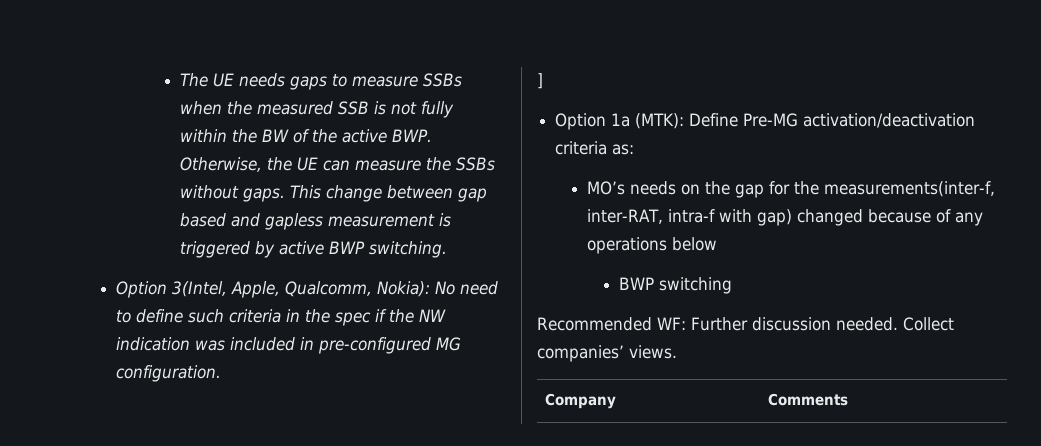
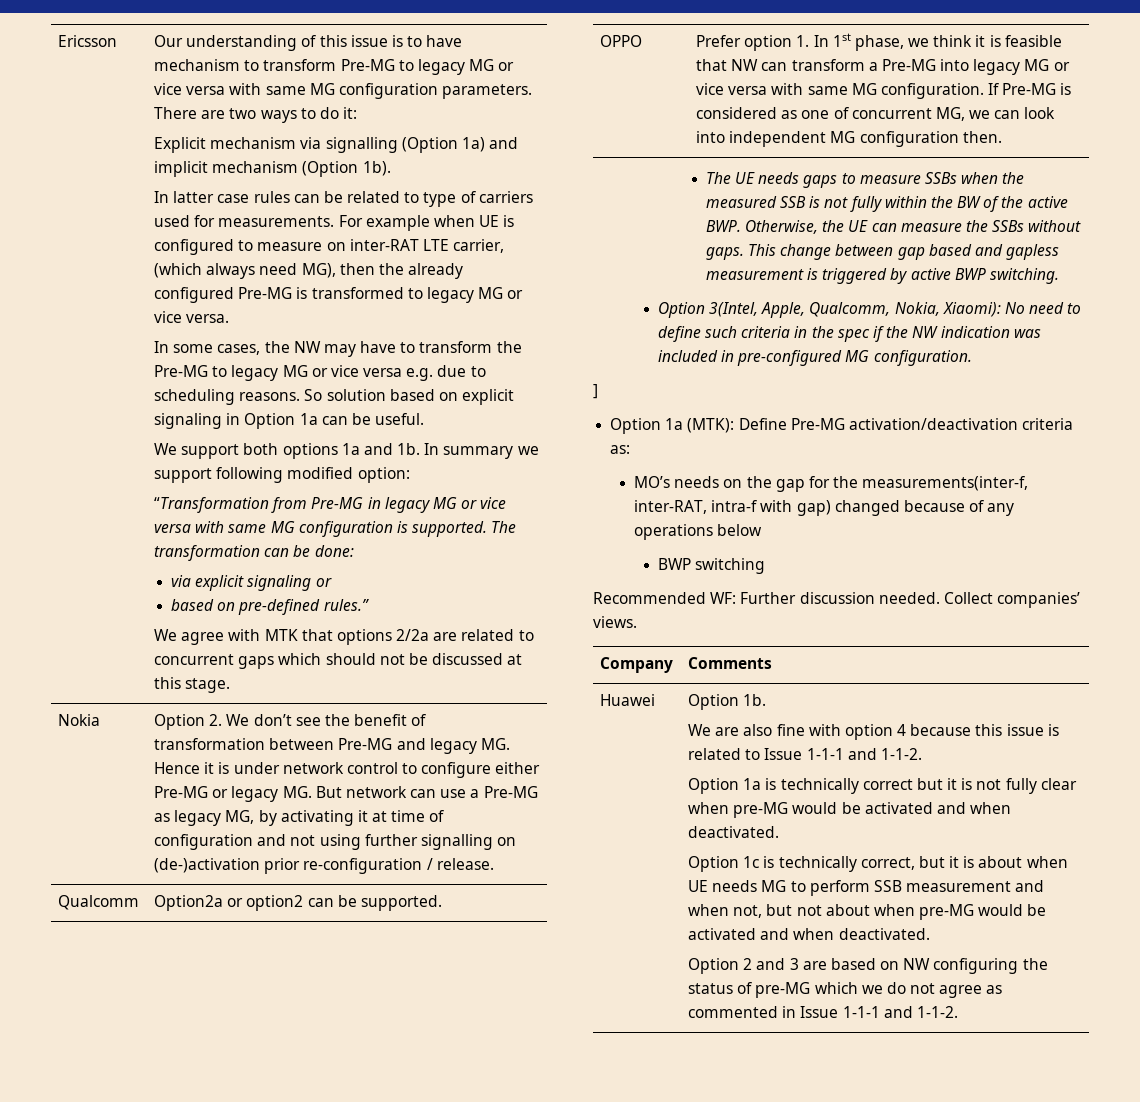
(179, 80) none -> [58,35,118,47] [154,35,463,51] [154,59,515,75] [154,83,533,99] [154,107,358,123] [154,137,519,153] [154,161,391,177] [154,191,533,207] [154,215,515,231] [154,239,505,255] [154,263,464,279] [154,287,524,303] [154,311,230,323] [154,341,522,357] [154,365,486,381] [154,389,515,405] [154,413,425,429] [154,443,539,459] [154,467,410,483] [154,497,507,513] [154,521,517,537] [154,545,354,561] [171,575,332,591] [171,599,369,615] [154,629,534,645] [154,653,523,669] [154,677,231,693] [58,714,101,726] [154,714,427,730] [154,738,510,754] [154,762,541,778] [154,786,538,802] [154,810,445,826] [154,834,517,850] [154,858,494,874] [58,895,140,910] [154,895,442,911] [600,35,643,47] [696,33,1062,51] [696,59,1070,75] [696,83,1072,99] [696,107,1056,121] [696,131,1002,147] Ericsson | Our understanding of this issue is to have mechanism to transform Pre-MG to legacy MG or vice versa with same MG configuration parameters. There are two ways to do it: // Explicit mechanism via signalling (Option 1a) and implicit mechanism (Option 1b). // In latter case rules can be related to type of carriers used for measurements. For example when UE is configured to measure on inter-RAT LTE carrier, (which always need MG), then the already configured Pre-MG is transformed to legacy MG or vice versa. // In some cases, the NW may have to transform the Pre-MG to legacy MG or vice versa e.g. due to scheduling reasons. So solution based on explicit signaling in Option 1a can be useful. // We support both options 1a and 1b. In summary we support following modified option: // “Transformation from Pre-MG in legacy MG or vice versa with same MG configuration is supported. The transformation can be done: // via explicit signaling or // based on pre-defined rules.” // We agree with MTK that options 2/2a are related to concurrent gaps which should not be discussed at this stage. // Nokia | Option 2. We don’t see the benefit of transformation between Pre-MG and legacy MG. Hence it is under network control to configure either Pre-MG or legacy MG. But network can use a Pre-MG as legacy MG, by activating it at time of configuration and not using further signalling on (de-)activation prior re-configuration / release. // Qualcomm | Option2a or option2 can be supported. // OPPO | Prefer option 1. In 1st phase, we think it is feasible that NW can transform a Pre-MG into legacy MG or vice versa with same MG configuration. If Pre-MG is considered as one of concurrent MG, we can look into independent MG configuration then. //
[376,281,430,297] Nokia): -> [894,302,1001,317] Nokia, Xiaomi):
(848, 399) none -> [600,694,656,706] [688,694,767,710] [688,724,1059,740] [688,748,922,760] [688,778,1077,794] [688,802,1012,818] [688,826,780,838] [688,856,1068,872] [688,880,1045,896] [688,904,1047,920] [688,928,930,940] [688,958,1048,974] [688,982,1003,998] [688,1006,958,1018] // Huawei | Option 1b. // We are also fine with option 4 because this issue is related to Issue 1-1-1 and 1-1-2. // Option 1a is technically correct but it is not fully clear when pre-MG would be activated and when deactivated. // Option 1c is technically correct, but it is about when UE needs MG to perform SSB measurement and when not, but not about when pre-MG would be activated and when deactivated. // Option 2 and 3 are based on NW configuring the status of pre-MG which we do not agree as commented in Issue 1-1-1 and 1-1-2.

